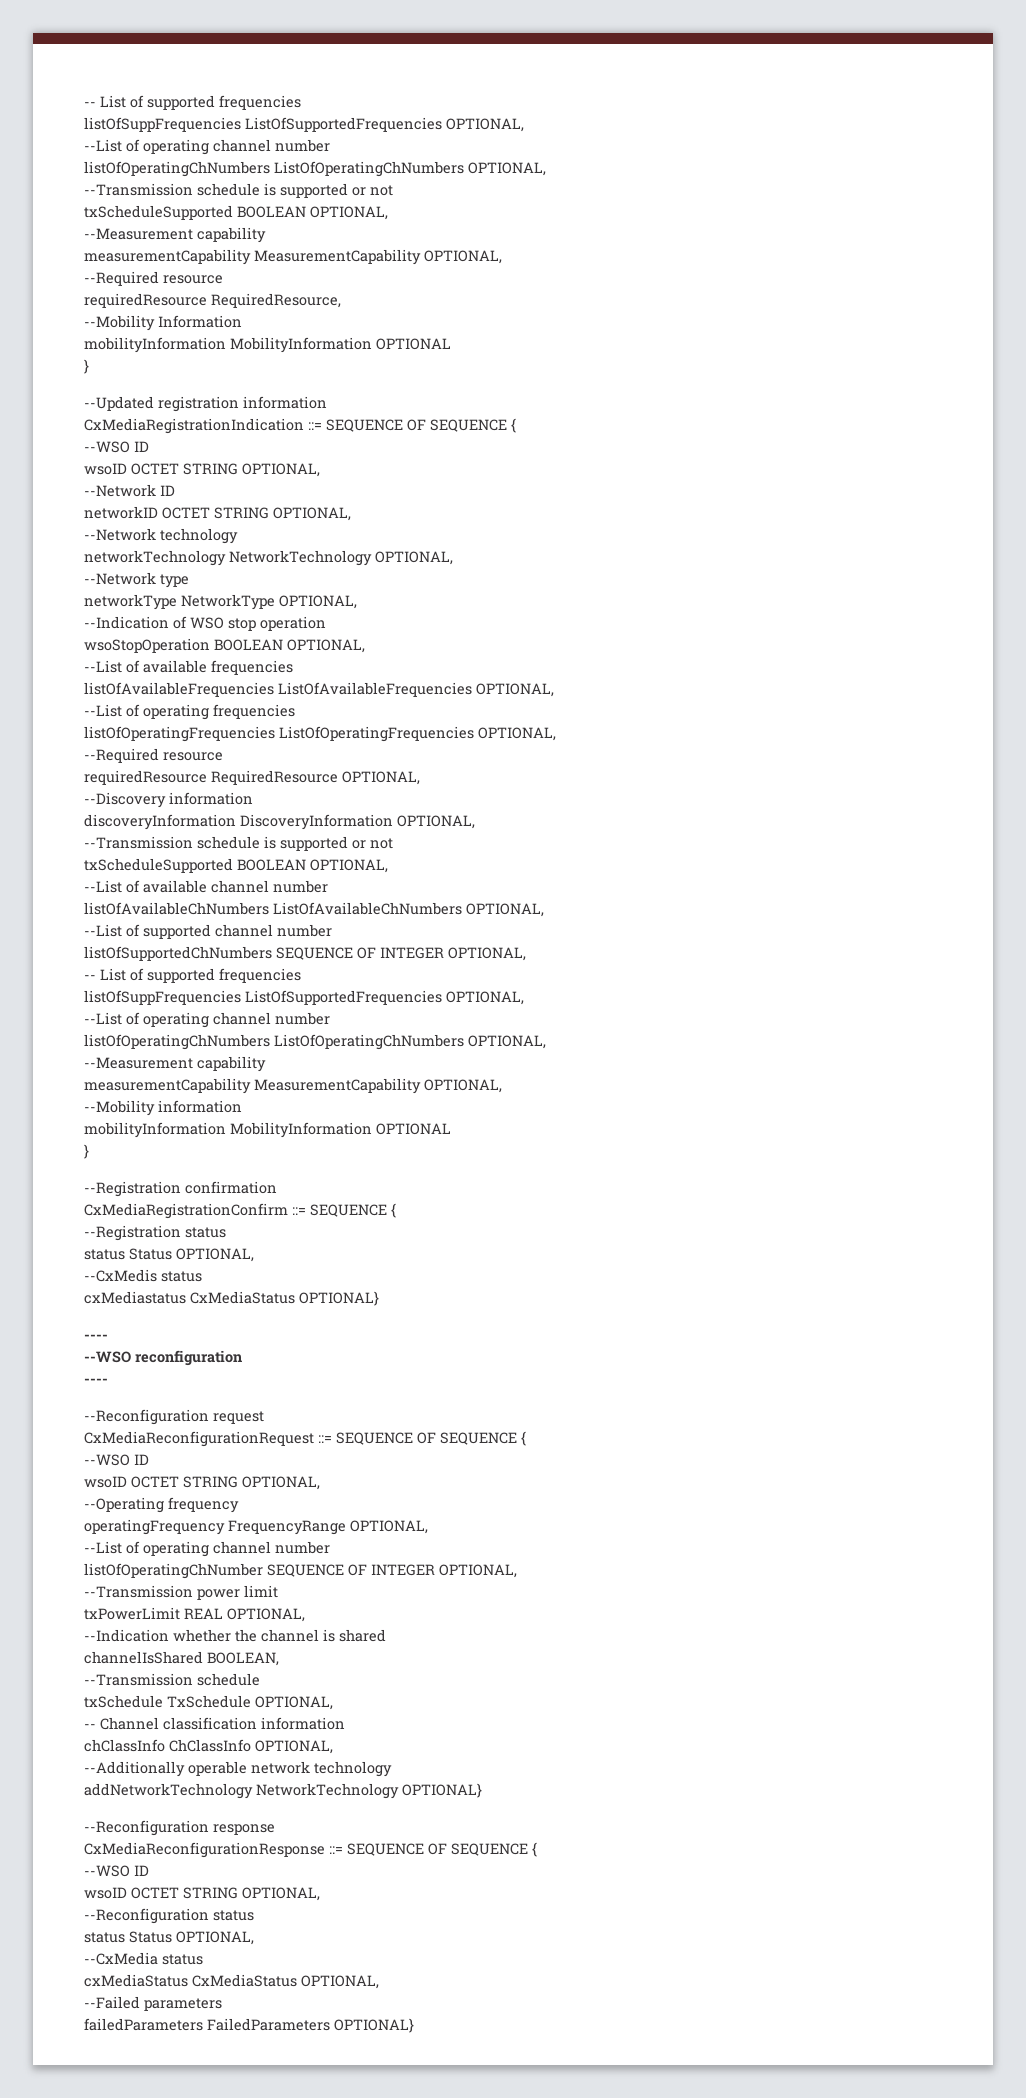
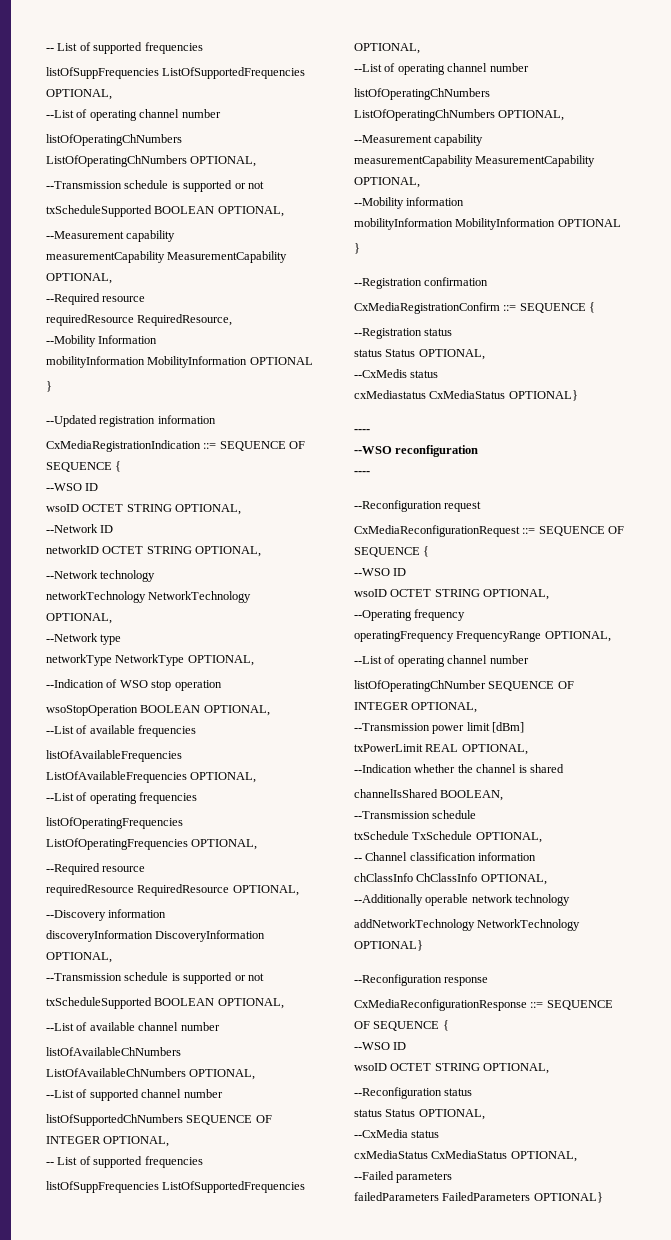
(278, 1591) none -> [492,722,525,733] [dBm]

